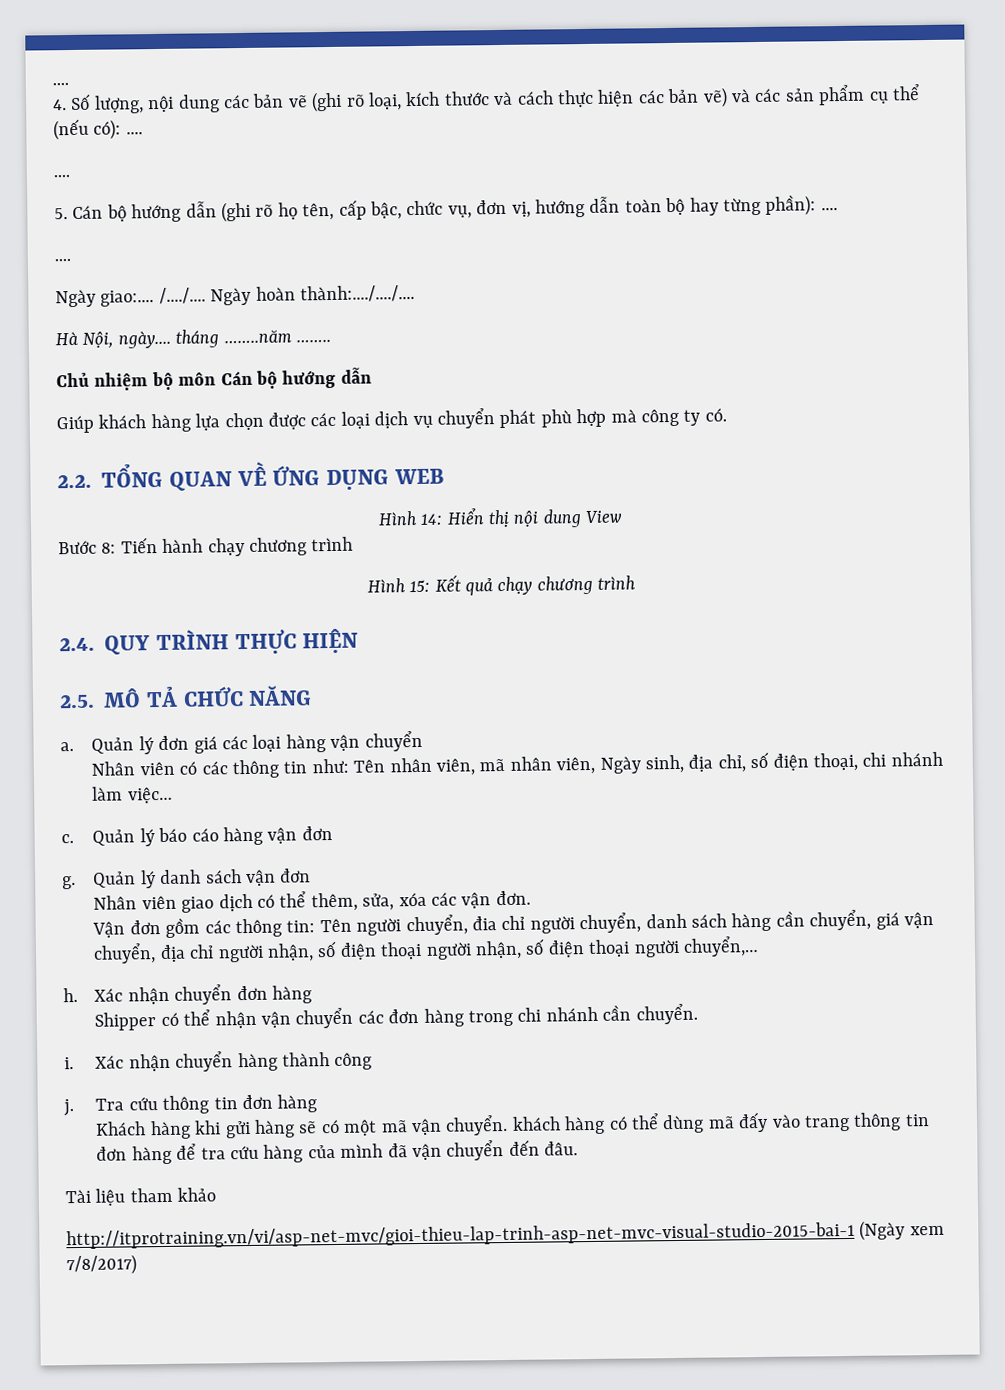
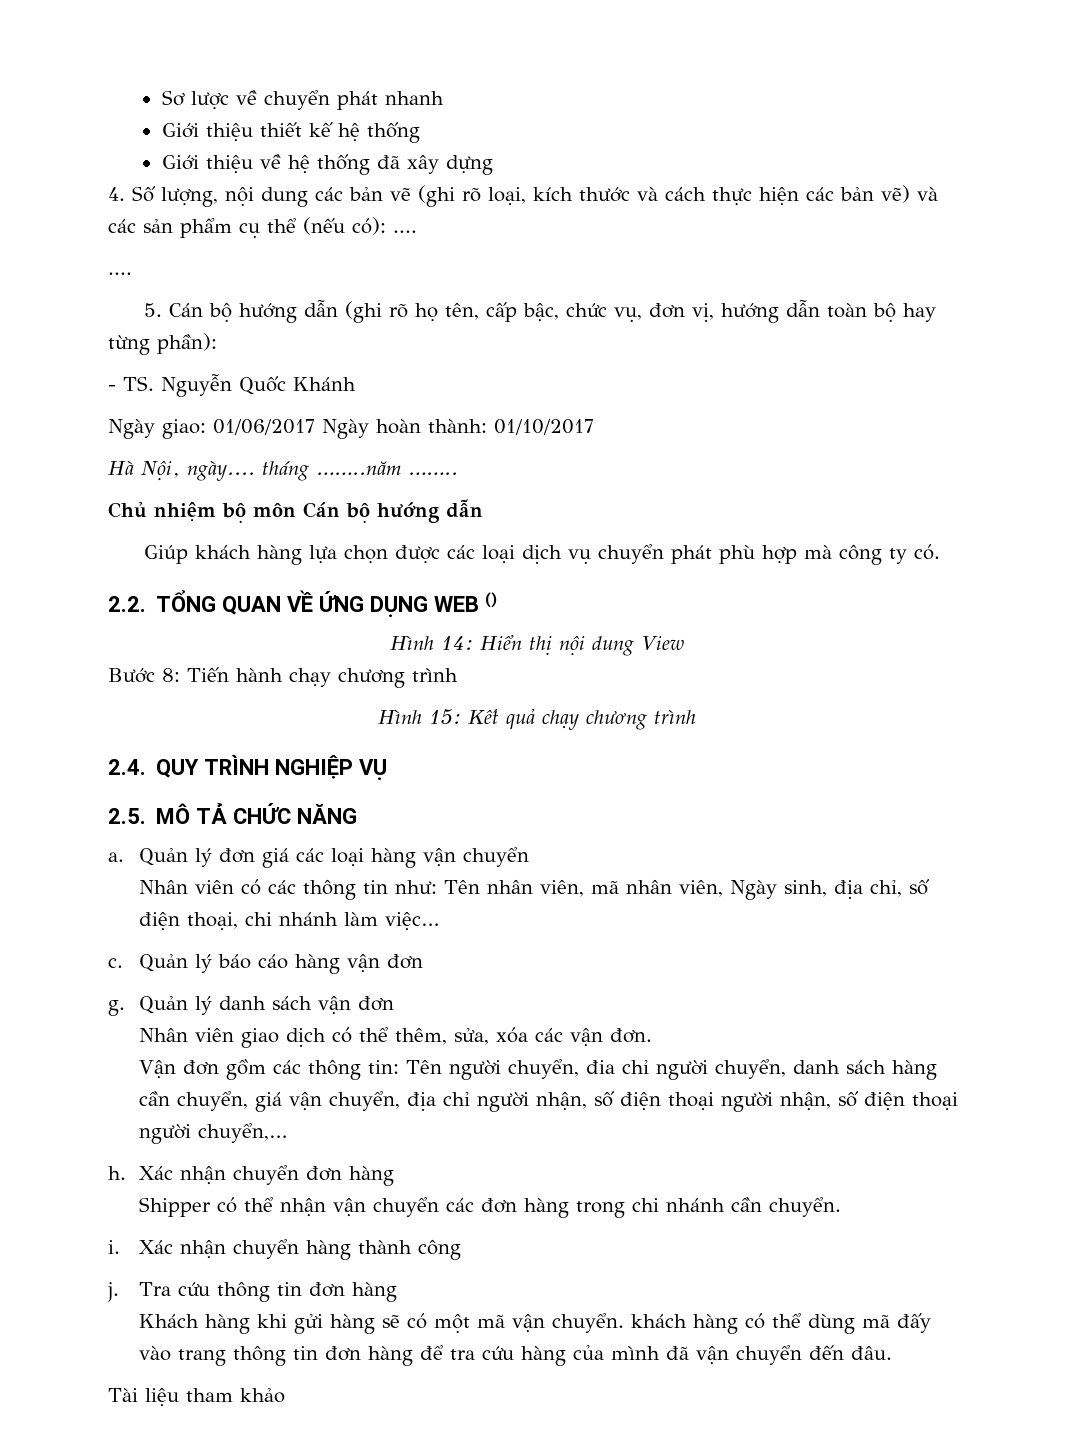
[52,82,69,86] .... -> [161,90,444,110] [161,122,420,143] [161,154,493,175] Sơ lược về chuyển phát nhanh // Giới thiệu thiết kế hệ thống // Giới thiệu về hệ thống đã xây dựng
[820,207,838,211] [54,258,71,262] [55,285,415,308] .... // .... // Ngày giao:.... /..../.... Ngày hoàn thành:..../..../.... -> [108,374,356,397] [108,419,594,439] // - TS. Nguyễn Quốc Khánh // Ngày giao: 01/06/2017 Ngày hoàn thành: 01/10/2017
(444, 476) none -> [484,592,497,608] ()
[234,628,359,655] THỰC HIỆN -> [275,755,388,780] NGHIỆP VỤ
[66,1220,945,1250] [66,1254,137,1276] // http://itprotraining.vn/vi/asp-net-mvc/gioi-thieu-lap-trinh-asp-net-mvc-visual-studio-2015-bai-1 (Ngày xem 7/8/2017) -> (285, 1395) none

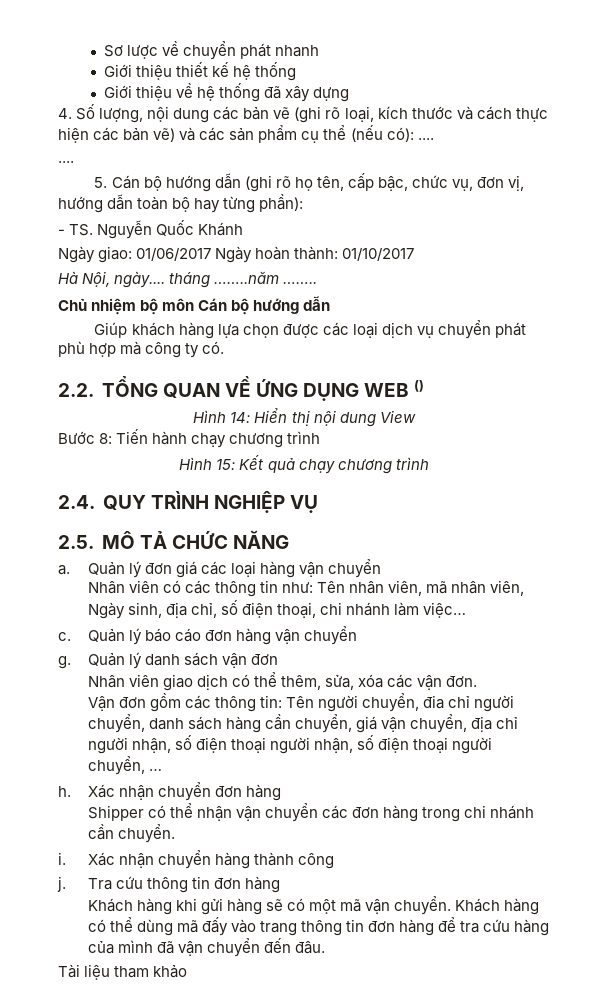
[294,954,423,974] hàng vận đơn -> [204,626,357,645] đơn hàng vận chuyển
[197,1123,287,1143] chuyển,… -> [87,756,162,775] chuyển, …
[630,1314,687,1328] khách -> [455,898,501,912] Khách

